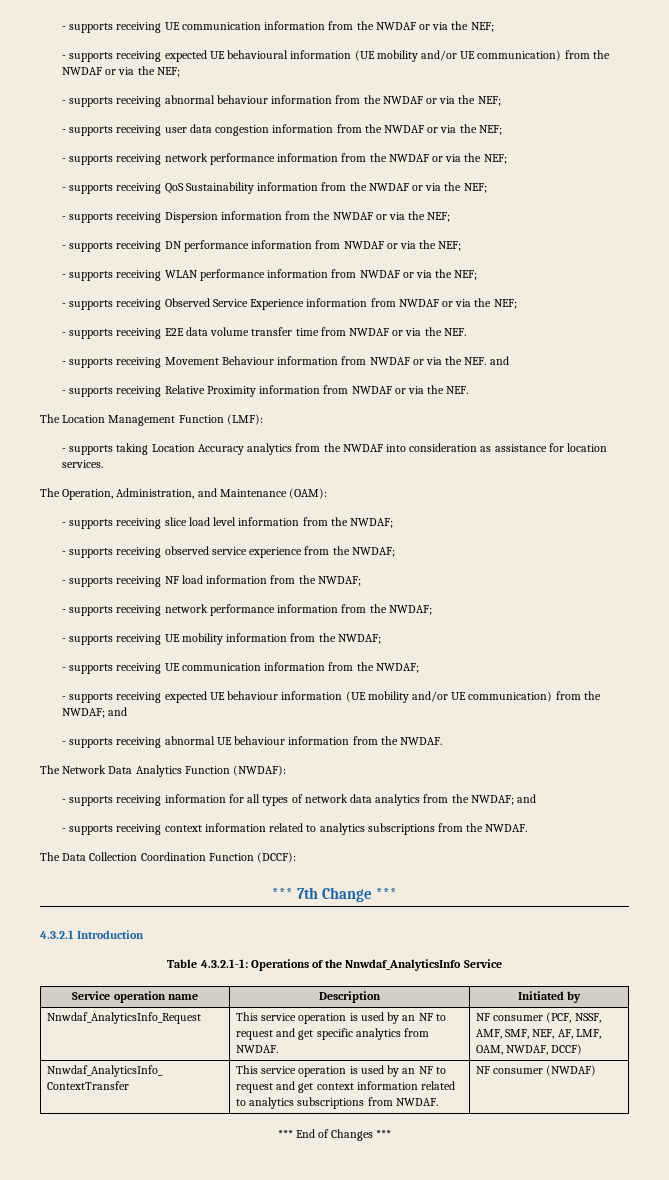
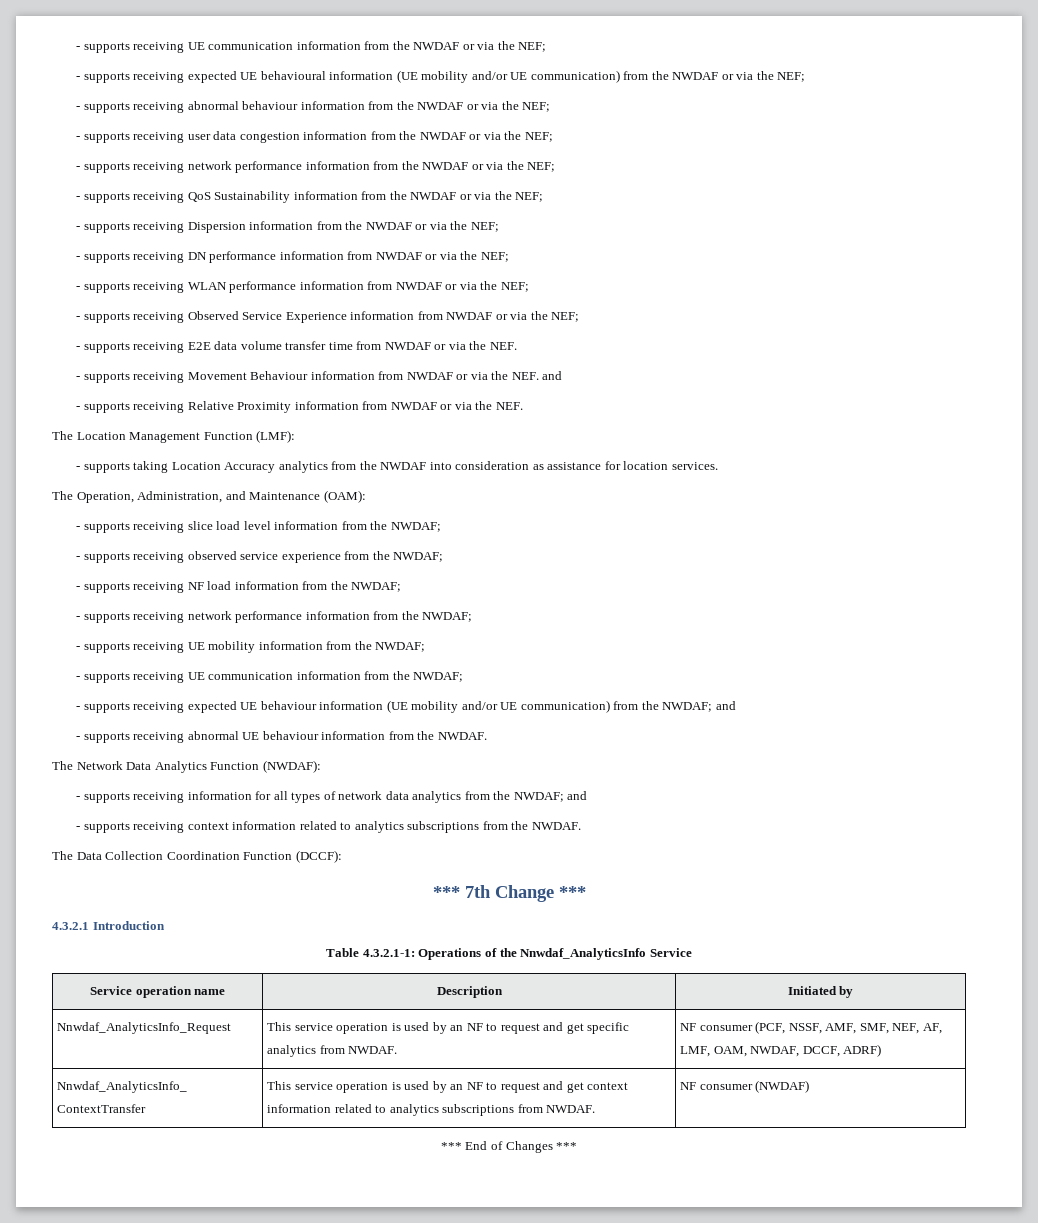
[551,1044,583,1055] DCCF) -> [802,1044,882,1057] DCCF, ADRF)

